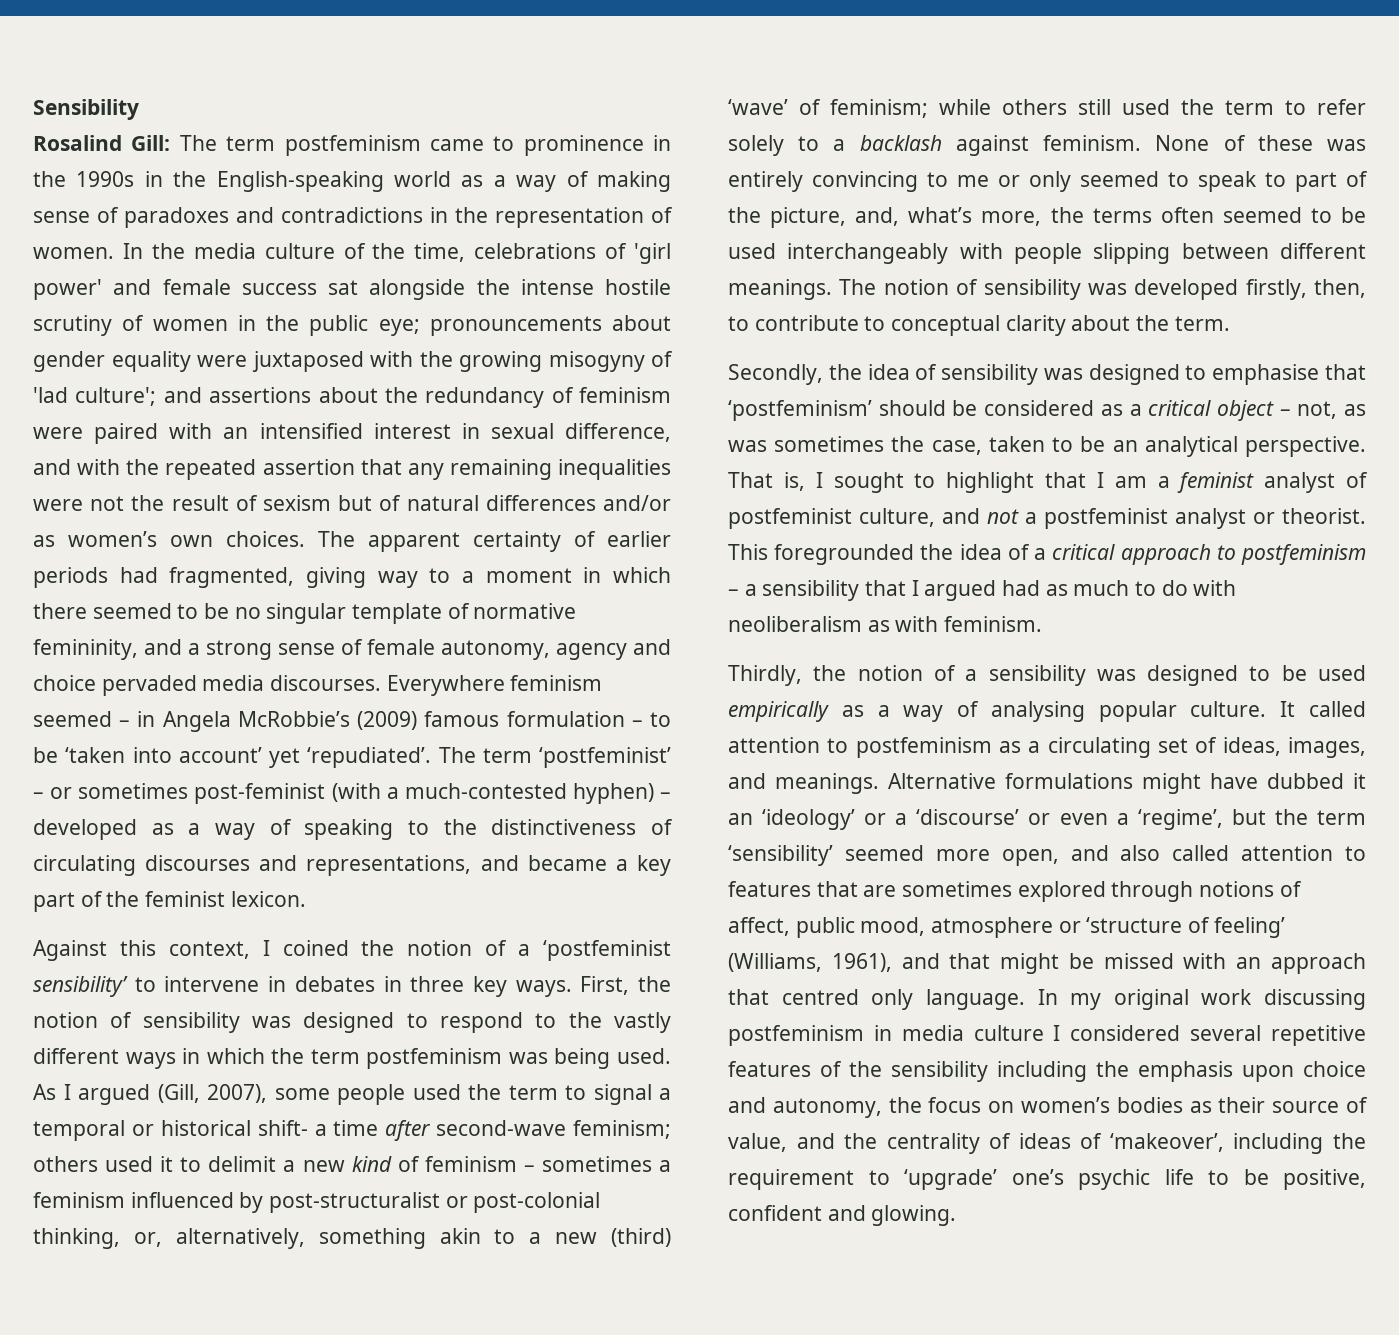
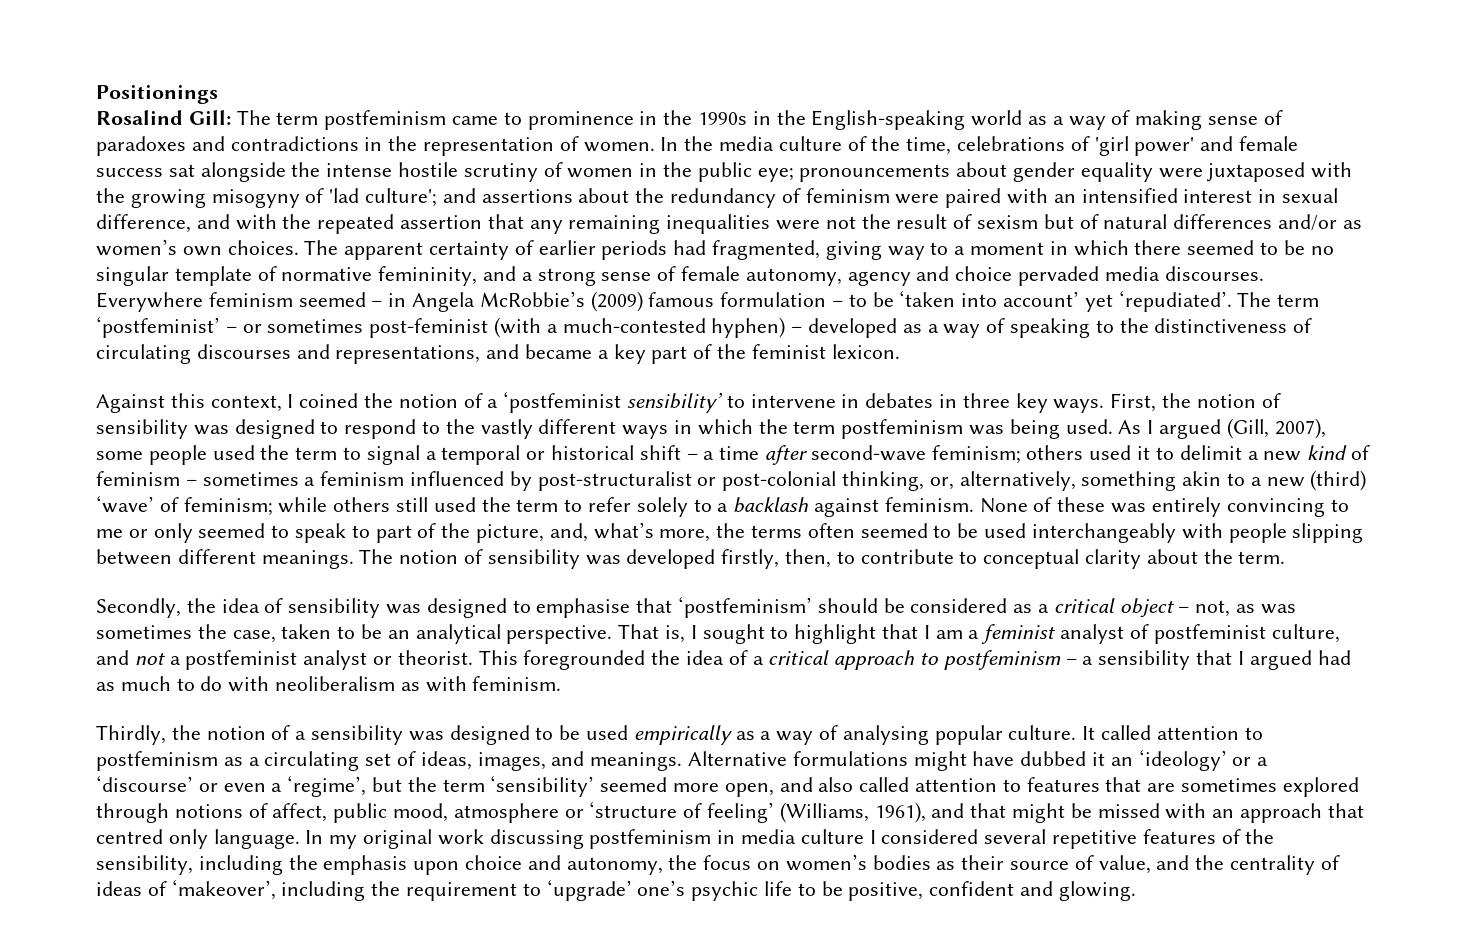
[33,99,139,120] Sensibility -> [96,85,218,104] Positionings
[257,1120,308,1136] shift- -> [639,445,698,460] shift –
[891,1061,988,1082] sensibility -> [96,855,193,875] sensibility,

